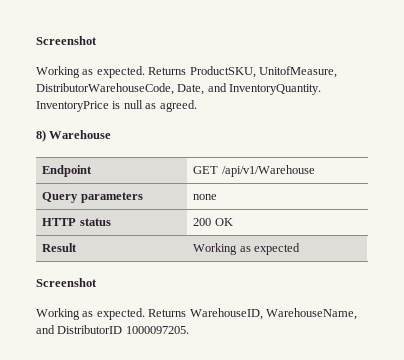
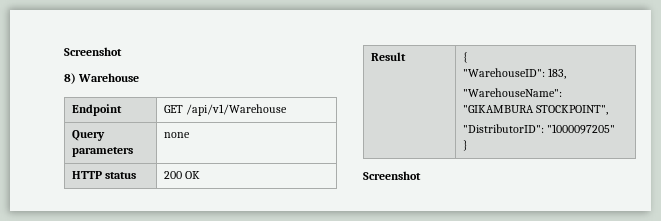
[36,36,97,45] [36,66,337,78] [36,83,322,95] [36,100,197,112] Screenshot // Working as expected. Returns ProductSKU, UnitofMeasure, DistributorWarehouseCode, Date, and InventoryQuantity. InventoryPrice is null as agreed. -> [64,47,122,56] Screenshot
[193,243,300,255] [36,278,97,287] [36,308,357,320] [36,325,189,334] Working as expected // Screenshot // Working as expected. Returns WarehouseID, WarehouseName, and DistributorID 1000097205. -> [462,52,468,63] [462,68,567,79] [462,88,562,97] [462,105,609,115] [462,124,616,134] [462,140,468,151] [363,171,421,180] { // "WarehouseID": 183, // "WarehouseName": "GIKAMBURA STOCKPOINT", // "DistributorID": "1000097205" // } // Screenshot

